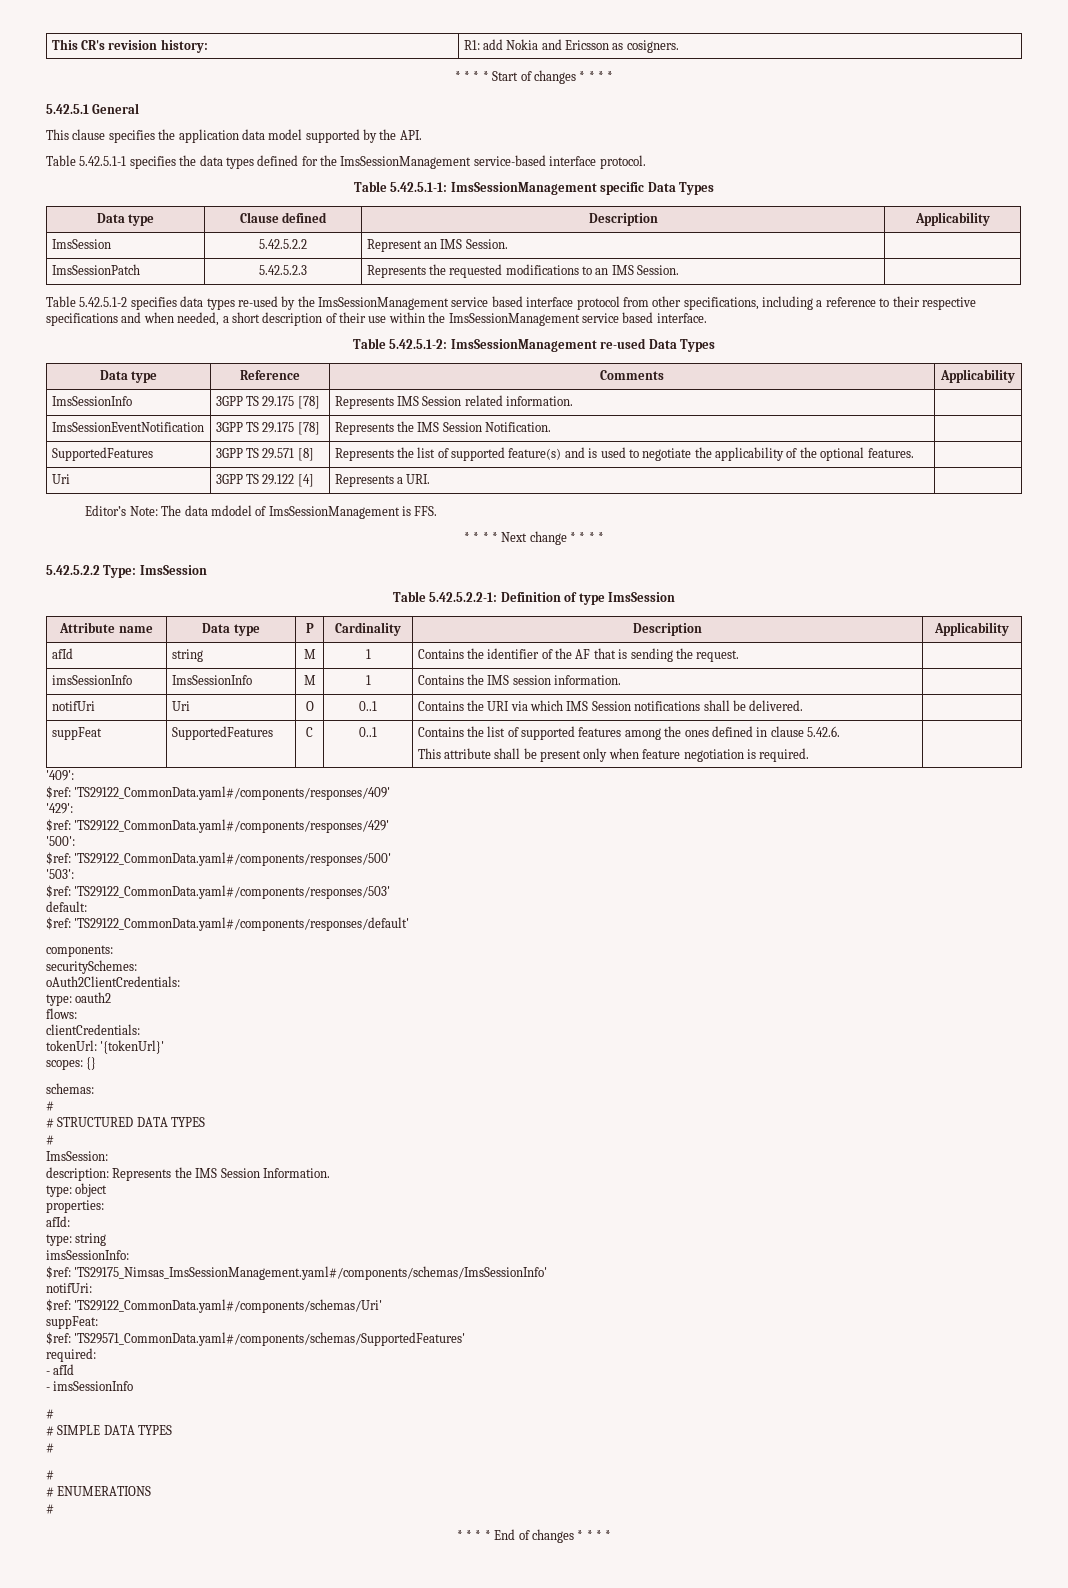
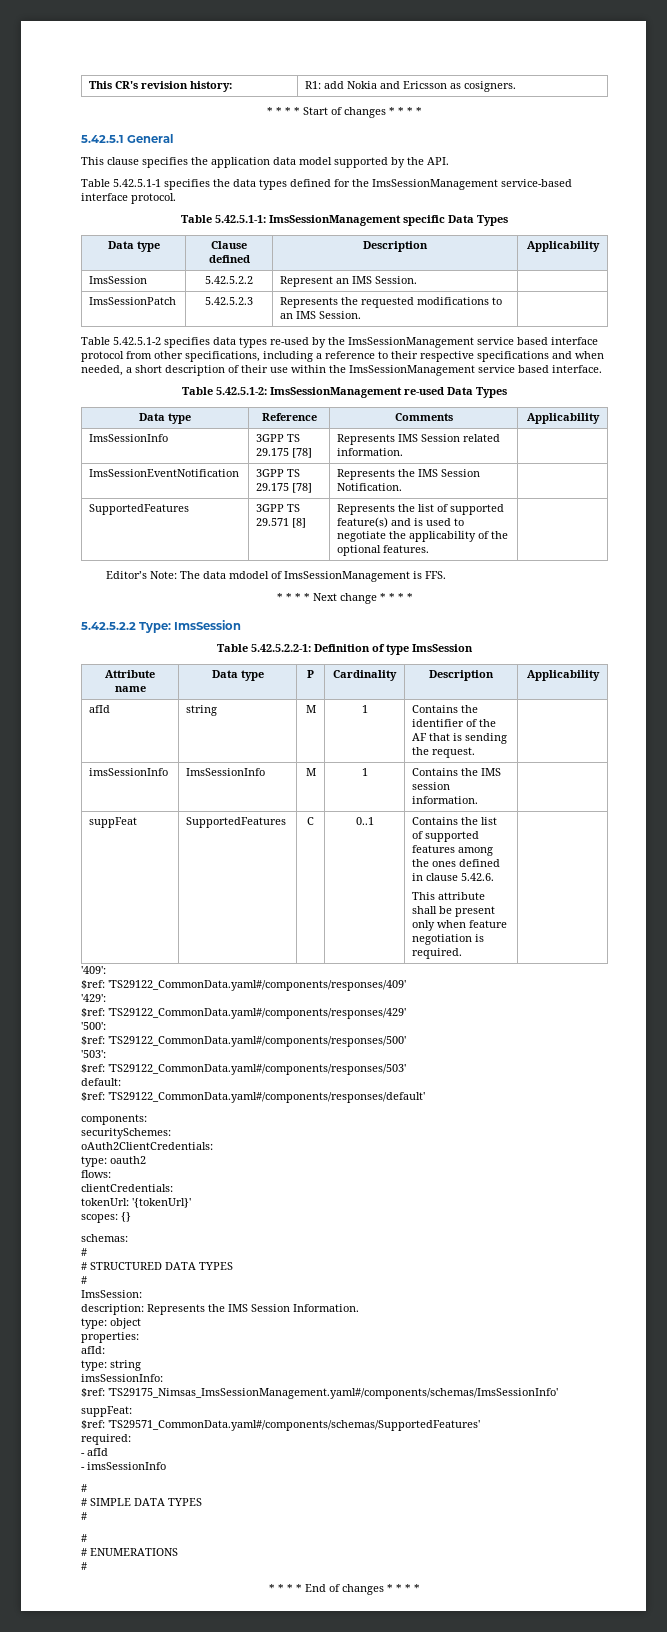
[51,474,70,484] [215,474,314,487] [334,474,431,487] // Uri | 3GPP TS 29.122 [4] | Represents a URI. | -> (430, 549) none
[51,701,95,711] [171,701,190,711] [305,701,314,711] [359,701,377,711] [417,700,804,711] // notifUri | Uri | O | 0..1 | Contains the URI via which IMS Session notifications shall be delivered. | -> (479, 800) none
[46,1283,92,1293] [46,1299,383,1313] // notifUri: // $ref: 'TS29122_CommonData.yaml#/components/schemas/Uri' -> (558, 1393) none

